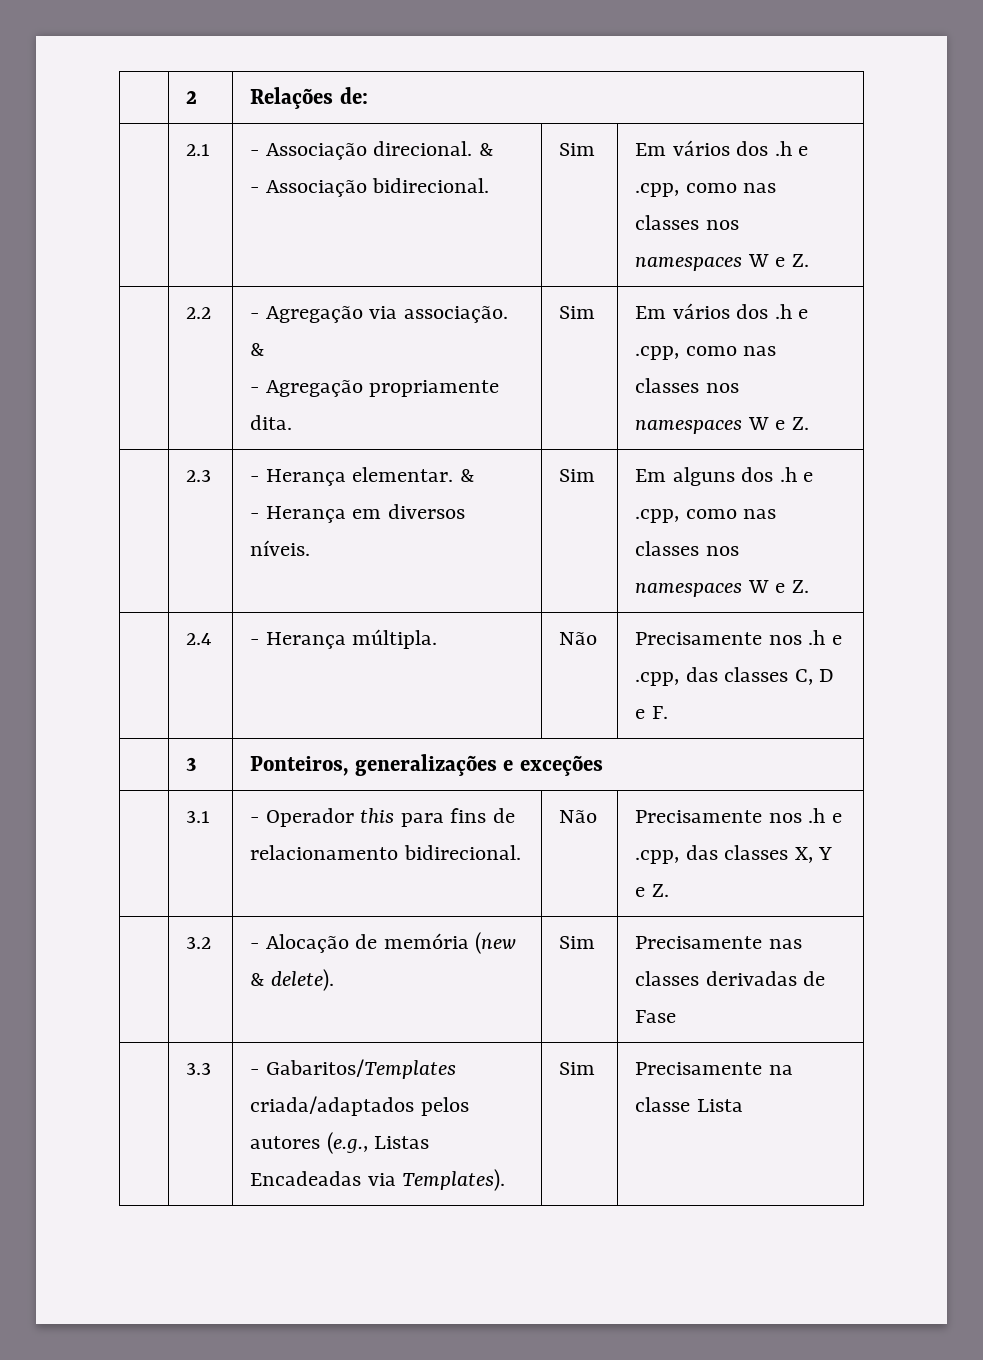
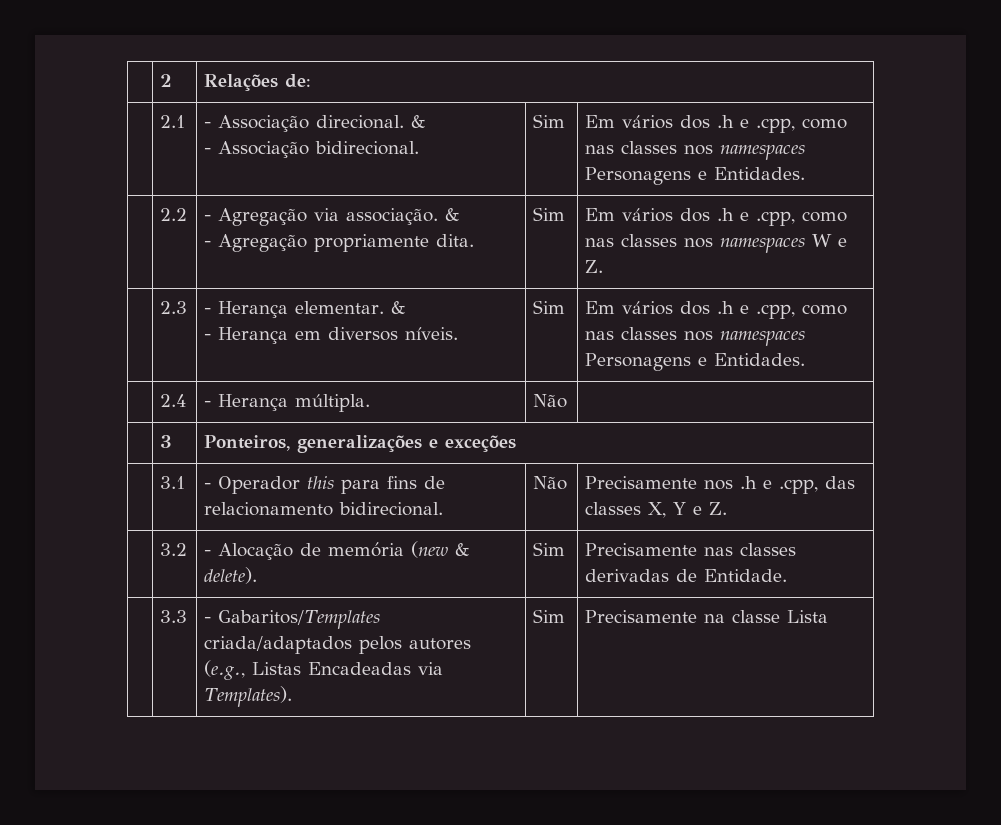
[747,254,809,267] W e Z. -> [585,167,806,185] Personagens e Entidades.
[672,467,814,486] [635,509,777,523] [635,541,739,556] [635,580,809,597] alguns dos .h e .cpp, como nas classes nos namespaces W e Z. -> [622,301,848,319] [585,327,806,346] [585,353,806,371] vários dos .h e .cpp, como nas classes nos namespaces Personagens e Entidades.
[635,630,842,645] [635,667,835,686] [635,706,668,719] Precisamente nos .h e .cpp, das classes C, D e F. -> (568, 401) none
[635,1010,677,1023] Fase -> [704,569,788,582] Entidade.

